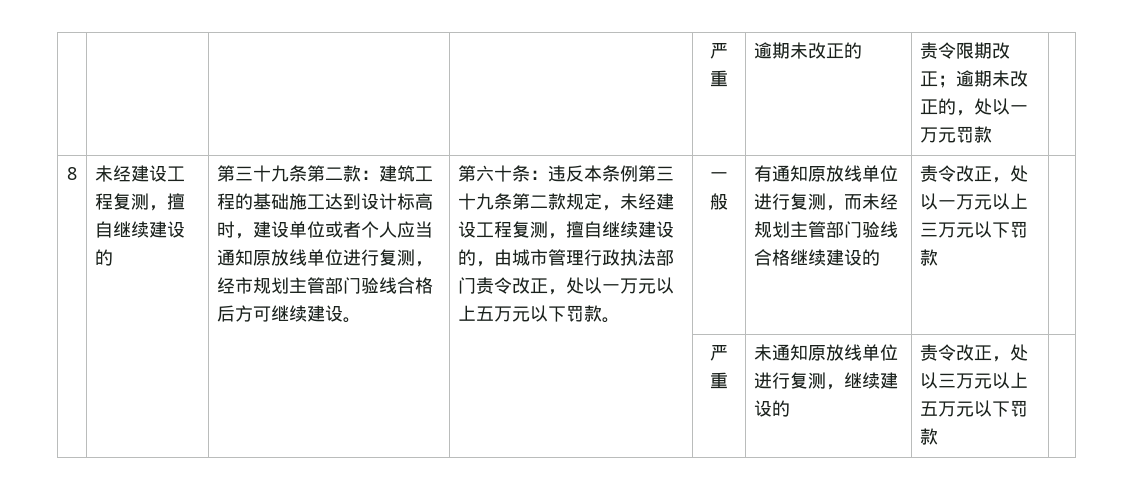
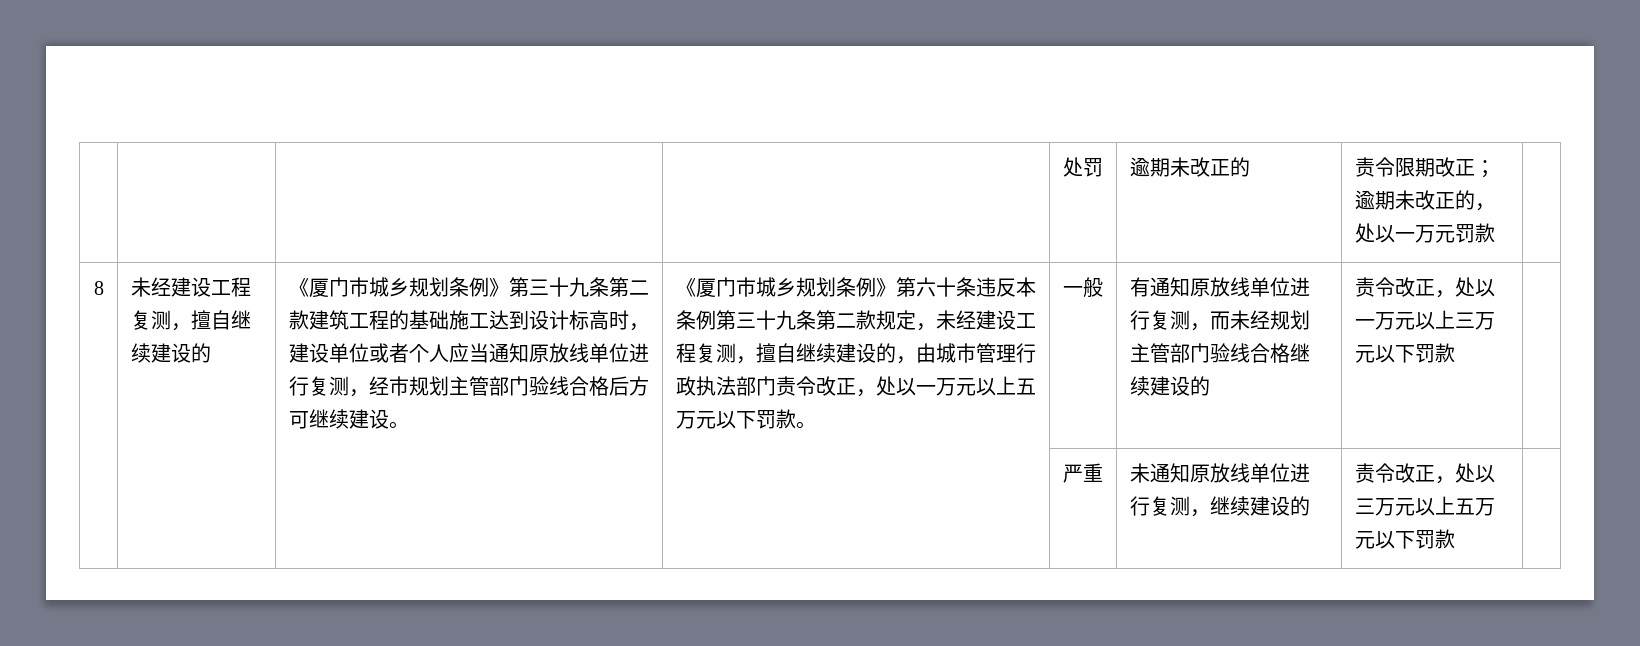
[710,43,728,59] [710,70,728,87] | | | | 严重 -> [1063,157,1103,177] | | | | 处罚
[217,165,380,182] 第三十九条第二款： -> [288,277,649,297] [288,310,309,330] 《厦门市城乡规划条例》第三十九条第二款
(362, 320) none -> [675,277,896,297] 《厦门市城乡规划条例》
[530,170,549,180] ： -> (976, 287) none

